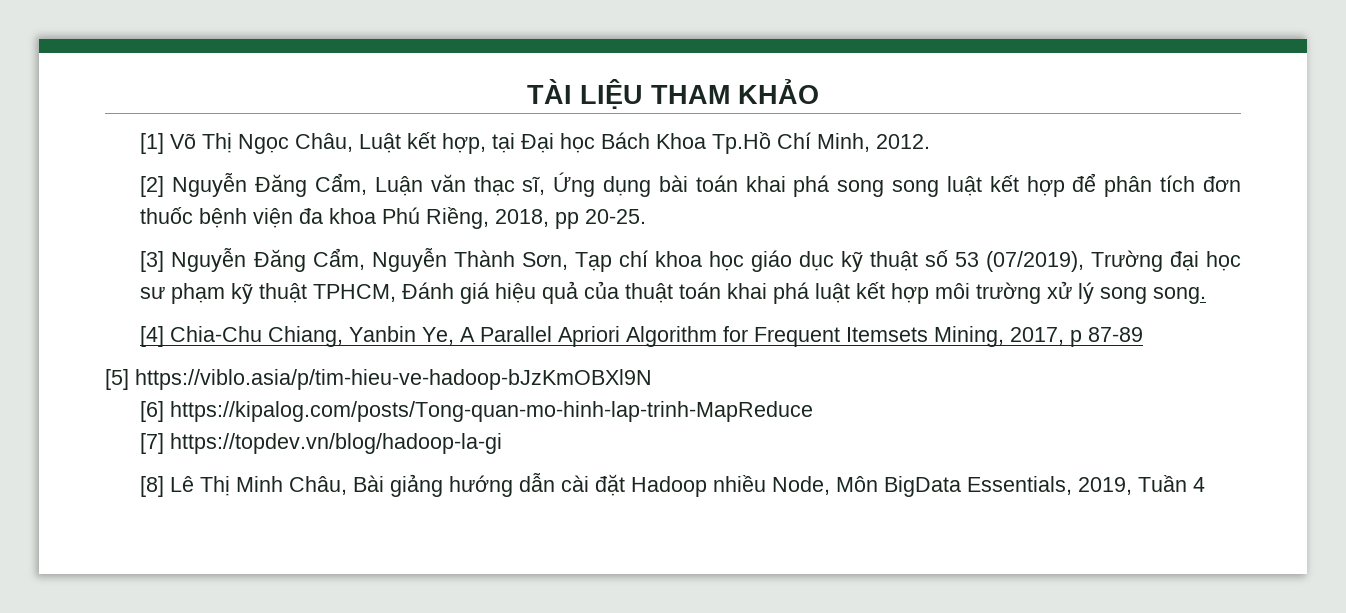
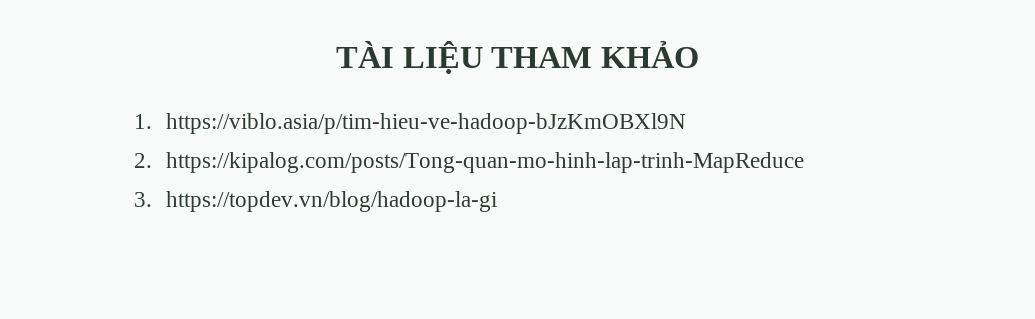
[140,132,931,154] [140,172,1242,197] [140,207,647,229] [140,248,1241,272] [140,281,1207,304] [140,326,1144,347] [105,369,129,390] [1] Võ Thị Ngọc Châu, Luật kết hợp, tại Đại học Bách Khoa Tp.Hồ Chí Minh, 2012. // [2] Nguyễn Đăng Cẩm, Luận văn thạc sĩ, Ứng dụng bài toán khai phá song song luật kết hợp để phân tích đơn thuốc bệnh viện đa khoa Phú Riềng, 2018, pp 20-25. // [3] Nguyễn Đăng Cẩm, Nguyễn Thành Sơn, Tạp chí khoa học giáo dục kỹ thuật số 53 (07/2019), Trường đại học sư phạm kỹ thuật TPHCM, Đánh giá hiệu quả của thuật toán khai phá luật kết hợp môi trường xử lý song song. // [4] Chia-Chu Chiang, Yanbin Ye, A Parallel Apriori Algorithm for Frequent Itemsets Mining, 2017, p 87-89 // [5] -> [134,114,153,129] 1.
[140,401,165,422] [6] -> [134,153,153,168] 2.
[140,433,165,454] [7] -> [134,192,153,207] 3.
[140,473,1206,497] // [8] Lê Thị Minh Châu, Bài giảng hướng dẫn cài đặt Hadoop nhiều Node, Môn BigData Essentials, 2019, Tuần 4 -> (497, 201) none

